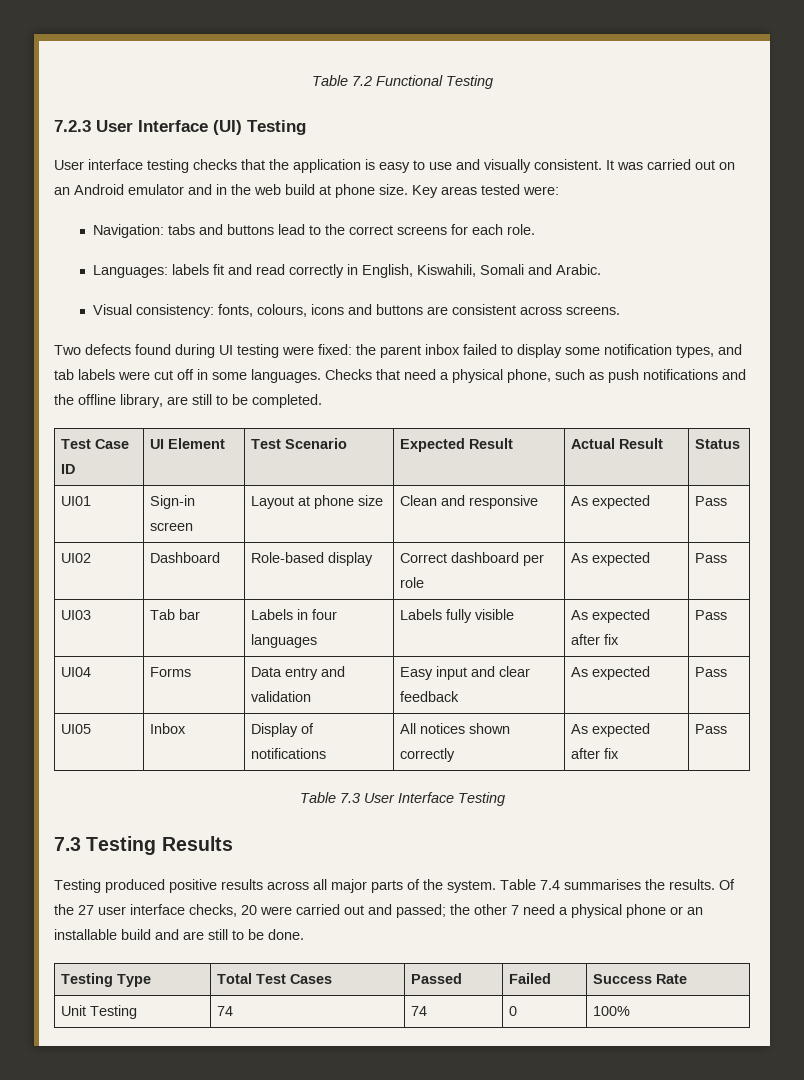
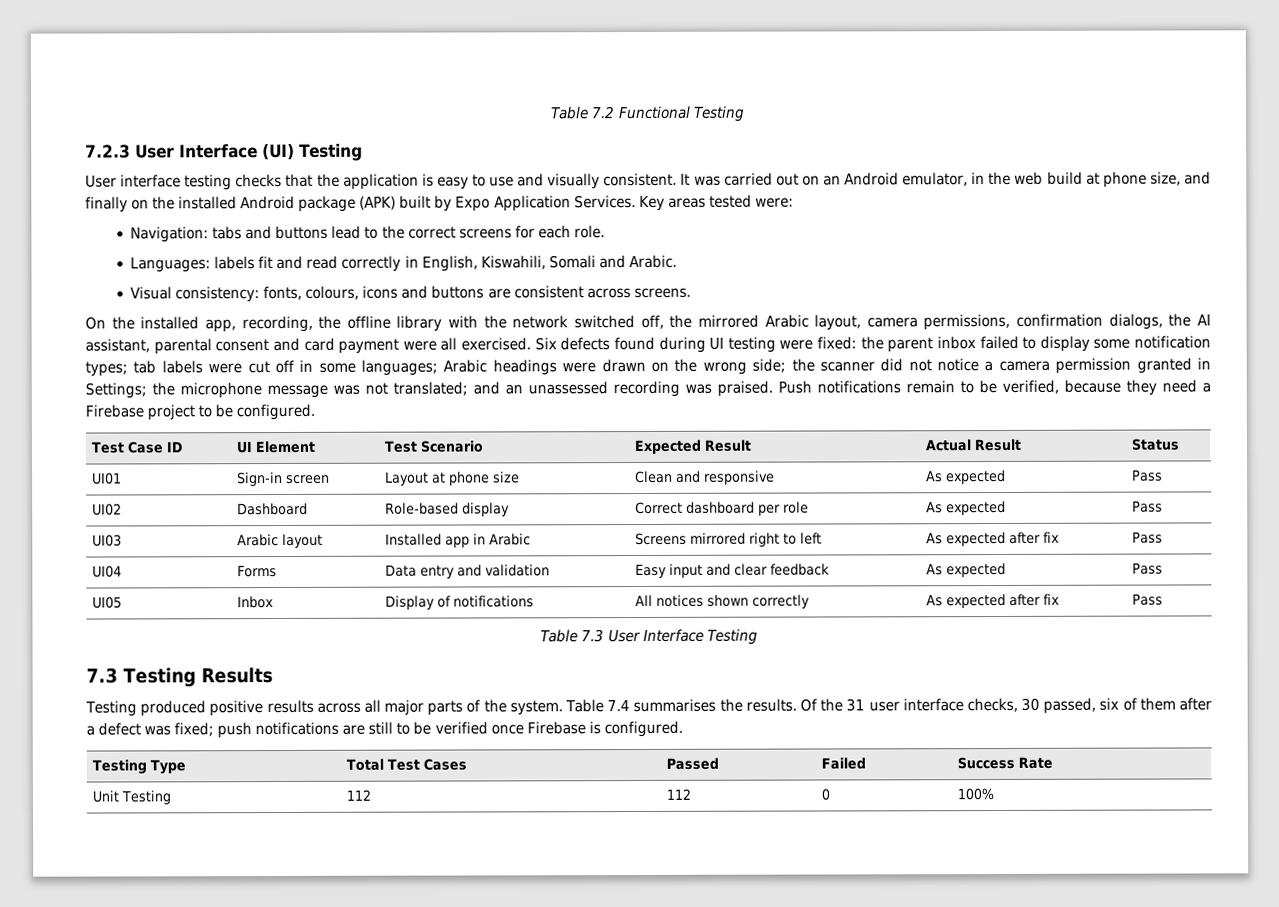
[128,184,212,195] emulator and -> [902,172,969,187] emulator,
[379,184,408,195] size. -> [1149,171,1212,186] [85,195,636,213] size, and finally on the installed Android package (APK) built by Expo Application Services.
[54,345,81,355] Two -> [85,313,1211,333] [85,337,557,355] On the installed app, recording, the offline library with the network switched off, the mirrored Arabic layout, camera permissions, confirmation dialogs, the AI assistant, parental consent and card payment were all exercised. Six
[676,344,742,358] types, and -> [85,361,128,377] types;
[251,369,746,383] [54,394,322,408] languages. Checks that need a physical phone, such as push notifications and the offline library, are still to be completed. -> [361,357,1211,376] [85,379,1211,399] [85,403,316,421] languages; Arabic headings were drawn on the wrong side; the scanner did not notice a camera permission granted in Settings; the microphone message was not translated; and an unassessed recording was praised. Push notifications remain to be verified, because they need a Firebase project to be configured.
[150,609,201,620] [251,609,338,620] [251,634,318,648] [400,609,515,623] Tab bar | Labels in four languages | Labels fully visible -> [237,533,324,548] [385,533,532,548] [635,532,823,547] Arabic layout | Installed app in Arabic | Screens mirrored right to left
[78,905,94,915] 27 -> [846,698,866,712] 31
[241,904,703,918] [54,929,304,940] 20 were carried out and passed; the other 7 need a physical phone or an installable build and are still to be done. -> [1021,697,1213,714] [86,720,683,739] 30 passed, six of them after a defect was fixed; push notifications are still to be verified once Firebase is configured.
[217,1006,234,1016] [411,1006,428,1016] 74 | 74 -> [346,789,372,801] [666,788,692,800] 112 | 112

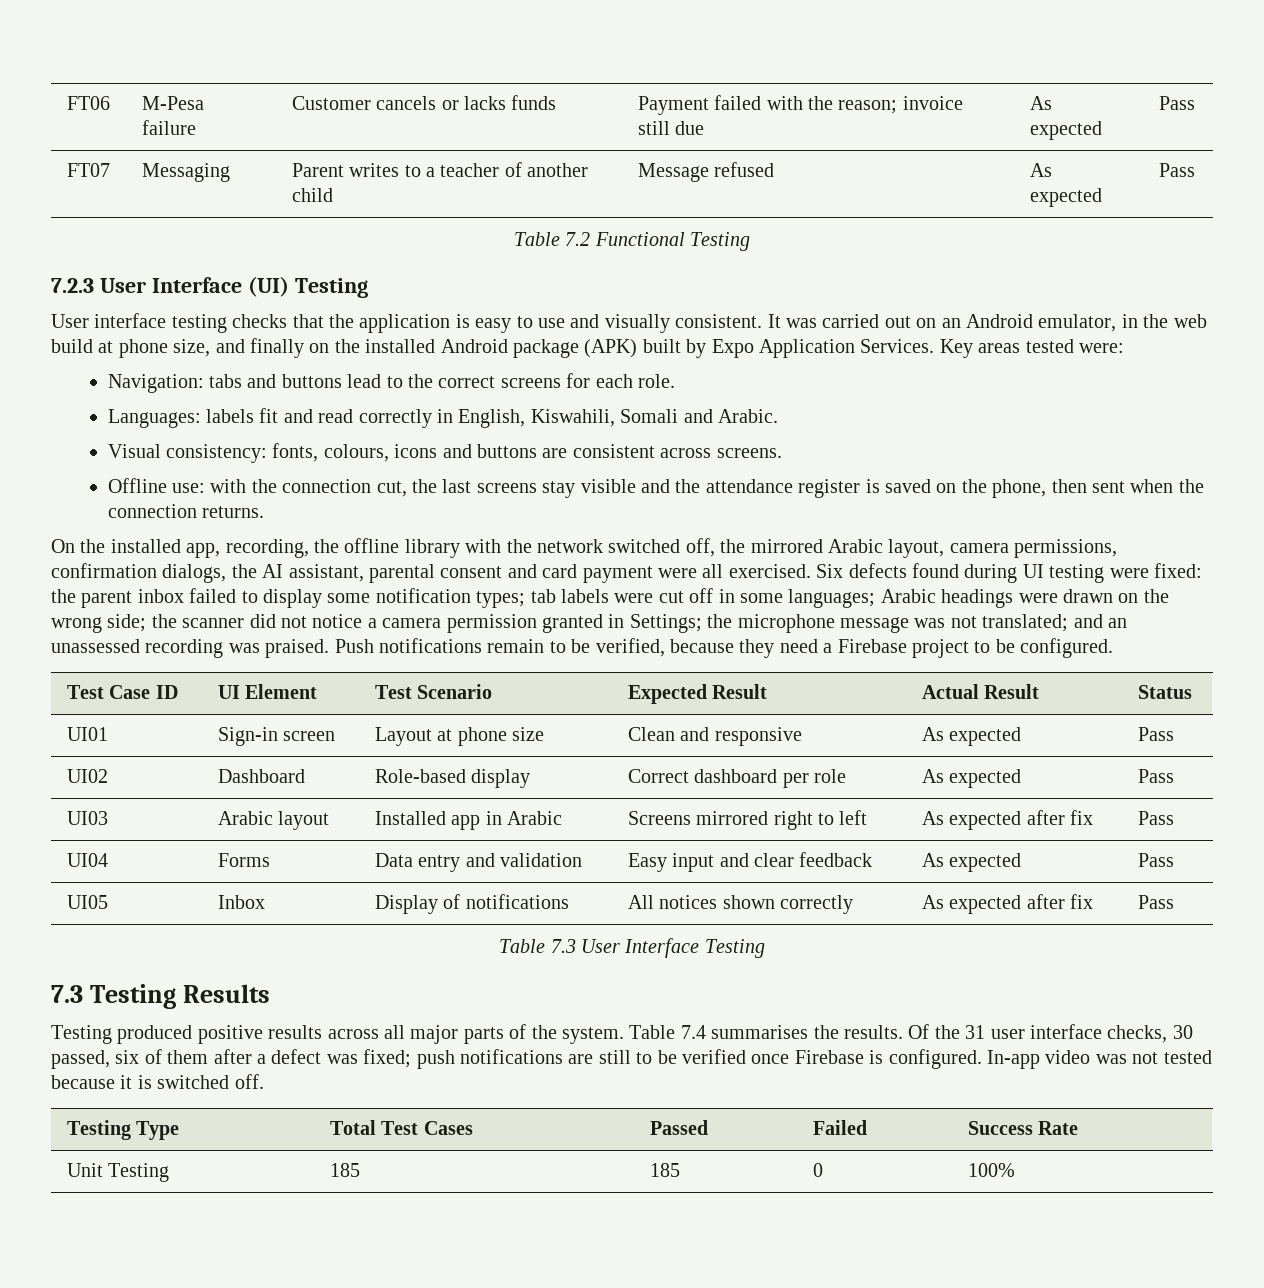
(551, 113) none -> [66,96,110,110] [141,96,204,110] [141,120,196,135] [291,95,557,110] [637,95,963,115] [637,121,705,135] [1029,96,1052,110] [1029,121,1102,140] [1158,96,1195,110] [66,163,110,177] [141,163,230,182] [291,162,589,177] [291,188,333,202] [637,162,775,182] [1029,163,1052,177] [1029,188,1102,207] [1158,163,1195,177] FT06 | M-Pesa failure | Customer cancels or lacks funds | Payment failed with the reason; invoice still due | As expected | Pass // FT07 | Messaging | Parent writes to a teacher of another child | Message refused | As expected | Pass //
(691, 293) none -> [107,478,1204,498] [107,504,265,518] // Offline use: with the connection cut, the last screens stay visible and the attendance register is saved on the phone, then sent when the connection returns.
(683, 729) none -> [986,1050,1212,1069] [51,1074,264,1089] In-app video was not tested because it is switched off.
[346,789,372,801] [666,788,692,800] 112 | 112 -> [329,1163,360,1177] [649,1163,680,1177] 185 | 185

